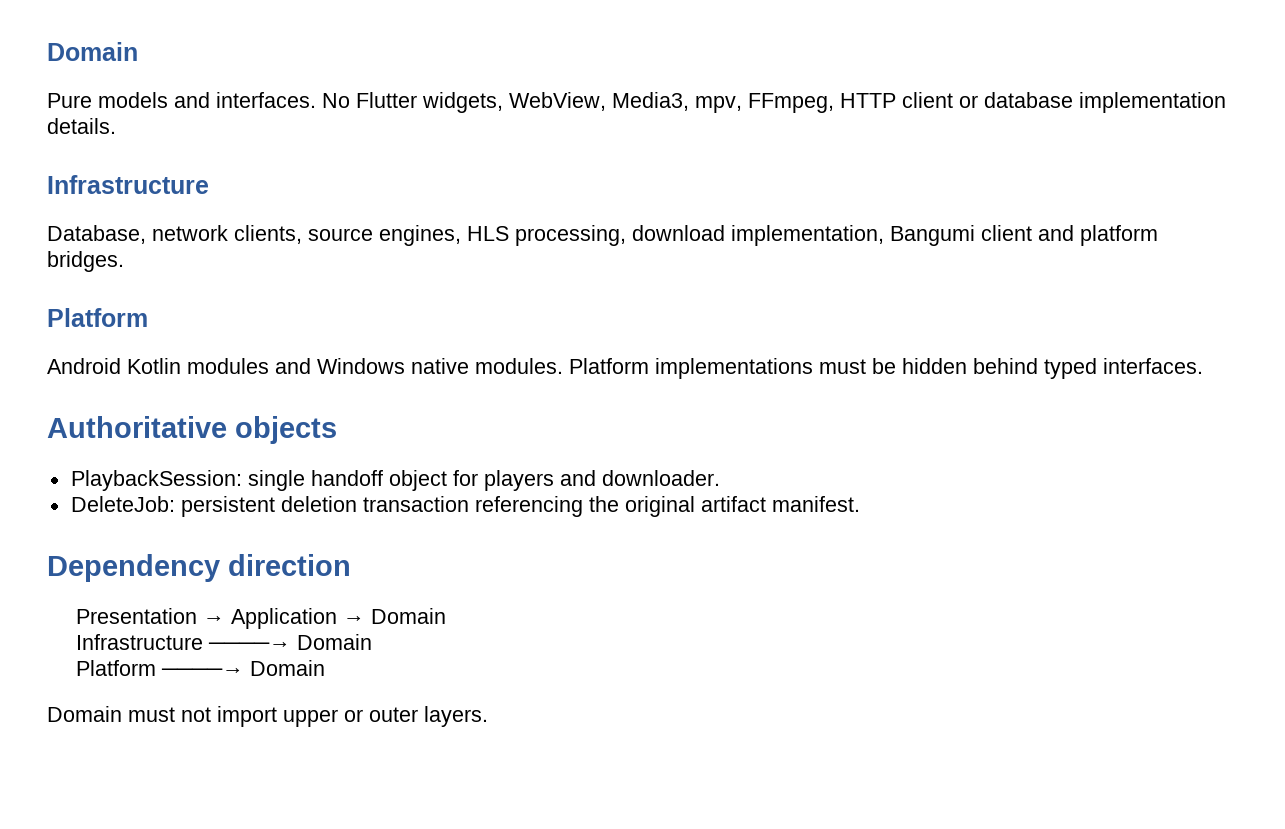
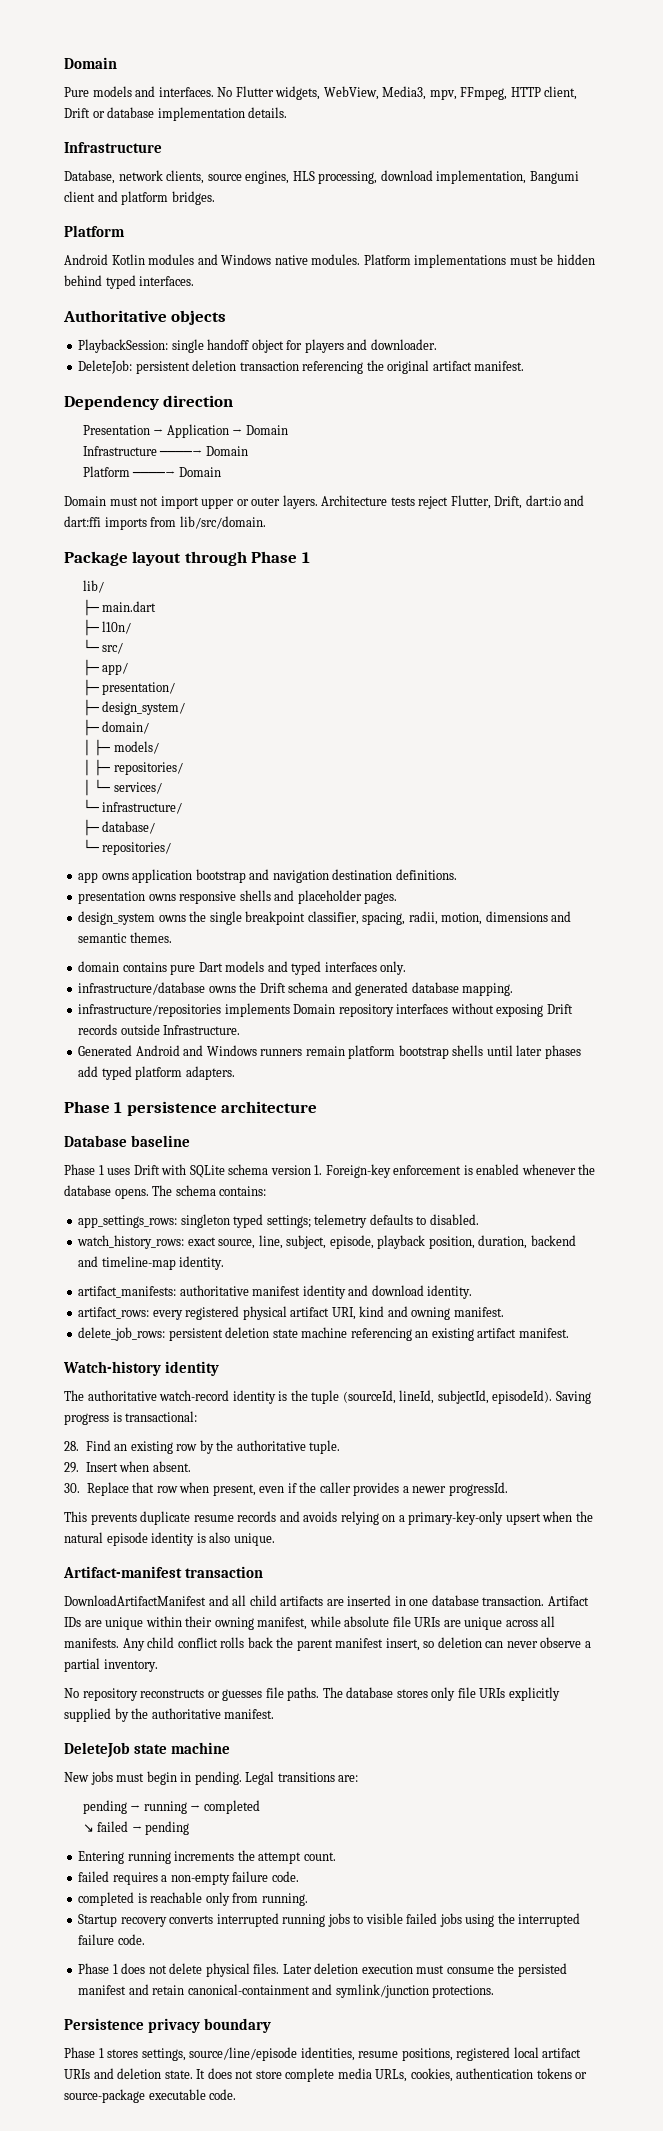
[902,92,953,108] client -> [544,86,578,100] [64,108,90,118] client, Drift
(488, 716) none -> [321,495,585,509] [64,516,266,530] [64,551,310,566] [82,580,104,593] [82,599,157,616] [82,619,132,636] [82,639,124,654] [82,659,129,676] [82,679,176,696] [82,699,186,716] [82,719,150,736] [82,739,159,756] [82,759,183,776] [82,779,162,796] [82,799,183,814] [82,819,156,836] [82,839,172,855] [78,869,457,883] [78,890,398,904] [78,911,572,925] [78,932,172,943] [78,961,407,975] [78,982,514,996] [78,1003,573,1017] [78,1024,241,1035] [78,1045,581,1059] [78,1066,235,1080] [64,1101,318,1116] [64,1135,190,1147] [64,1164,596,1178] [64,1185,267,1199] [78,1214,479,1228] [77,1235,576,1249] [78,1256,225,1270] [78,1285,473,1299] [78,1306,504,1320] [78,1327,569,1341] [63,1361,219,1376] [64,1390,591,1404] [64,1411,198,1425] [64,1440,341,1454] [64,1461,191,1473] [64,1482,508,1496] [64,1511,593,1525] [64,1532,275,1546] [63,1566,263,1578] [64,1595,589,1606] [64,1616,556,1630] [64,1637,591,1651] [64,1658,158,1672] [64,1687,560,1701] [64,1708,275,1722] [64,1742,230,1758] [64,1771,359,1785] [82,1800,260,1814] [82,1821,190,1835] [78,1850,336,1864] [78,1871,299,1885] [78,1892,308,1906] [78,1913,581,1927] [78,1934,145,1945] [78,1963,567,1977] [78,1984,495,1998] [64,2018,271,2033] [64,2047,582,2061] [64,2068,588,2082] [64,2089,237,2103] Architecture tests reject Flutter, Drift, dart:io and dart:ffi imports from lib/src/domain. // Package layout through Phase 1 // lib/ // ├─ main.dart // ├─ l10n/ // └─ src/ // ├─ app/ // ├─ presentation/ // ├─ design_system/ // ├─ domain/ // │ ├─ models/ // │ ├─ repositories/ // │ └─ services/ // └─ infrastructure/ // ├─ database/ // └─ repositories/ // app owns application bootstrap and navigation destination definitions. // presentation owns responsive shells and placeholder pages. // design_system owns the single breakpoint classifier, spacing, radii, motion, dimensions and semantic themes. // domain contains pure Dart models and typed interfaces only. // infrastructure/database owns the Drift schema and generated database mapping. // infrastructure/repositories implements Domain repository interfaces without exposing Drift records outside Infrastructure. // Generated Android and Windows runners remain platform bootstrap shells until later phases add typed platform adapters. // Phase 1 persistence architecture // Database baseline // Phase 1 uses Drift with SQLite schema version 1. Foreign-key enforcement is enabled whenever the database opens. The schema contains: // app_settings_rows: singleton typed settings; telemetry defaults to disabled. // watch_history_rows: exact source, line, subject, episode, playback position, duration, backend and timeline-map identity. // artifact_manifests: authoritative manifest identity and download identity. // artifact_rows: every registered physical artifact URI, kind and owning manifest. // delete_job_rows: persistent deletion state machine referencing an existing artifact manifest. // Watch-history identity // The authoritative watch-record identity is the tuple (sourceId, lineId, subjectId, episodeId). Saving progress is transactional: // 28. Find an existing row by the authoritative tuple. // 29. Insert when absent. // 30. Replace that row when present, even if the caller provides a newer progressId. // This prevents duplicate resume records and avoids relying on a primary-key-only upsert when the natural episode identity is also unique. // Artifact-manifest transaction // DownloadArtifactManifest and all child artifacts are inserted in one database transaction. Artifact IDs are unique within their owning manifest, while absolute file URIs are unique across all manifests. Any child conflict rolls back the parent manifest insert, so deletion can never observe a partial inventory. // No repository reconstructs or guesses file paths. The database stores only file URIs explicitly supplied by the authoritative manifest. // DeleteJob state machine // New jobs must begin in pending. Legal transitions are: // pending → running → completed // ↘ failed → pending // Entering running increments the attempt count. // failed requires a non-empty failure code. // completed is reachable only from running. // Startup recovery converts interrupted running jobs to visible failed jobs using the interrupted failure code. // Phase 1 does not delete physical files. Later deletion execution must consume the persisted manifest and retain canonical-containment and symlink/junction protections. // Persistence privacy boundary // Phase 1 stores settings, source/line/episode identities, resume positions, registered local artifact URIs and deletion state. It does not store complete media URLs, cookies, authentication tokens or source-package executable code.

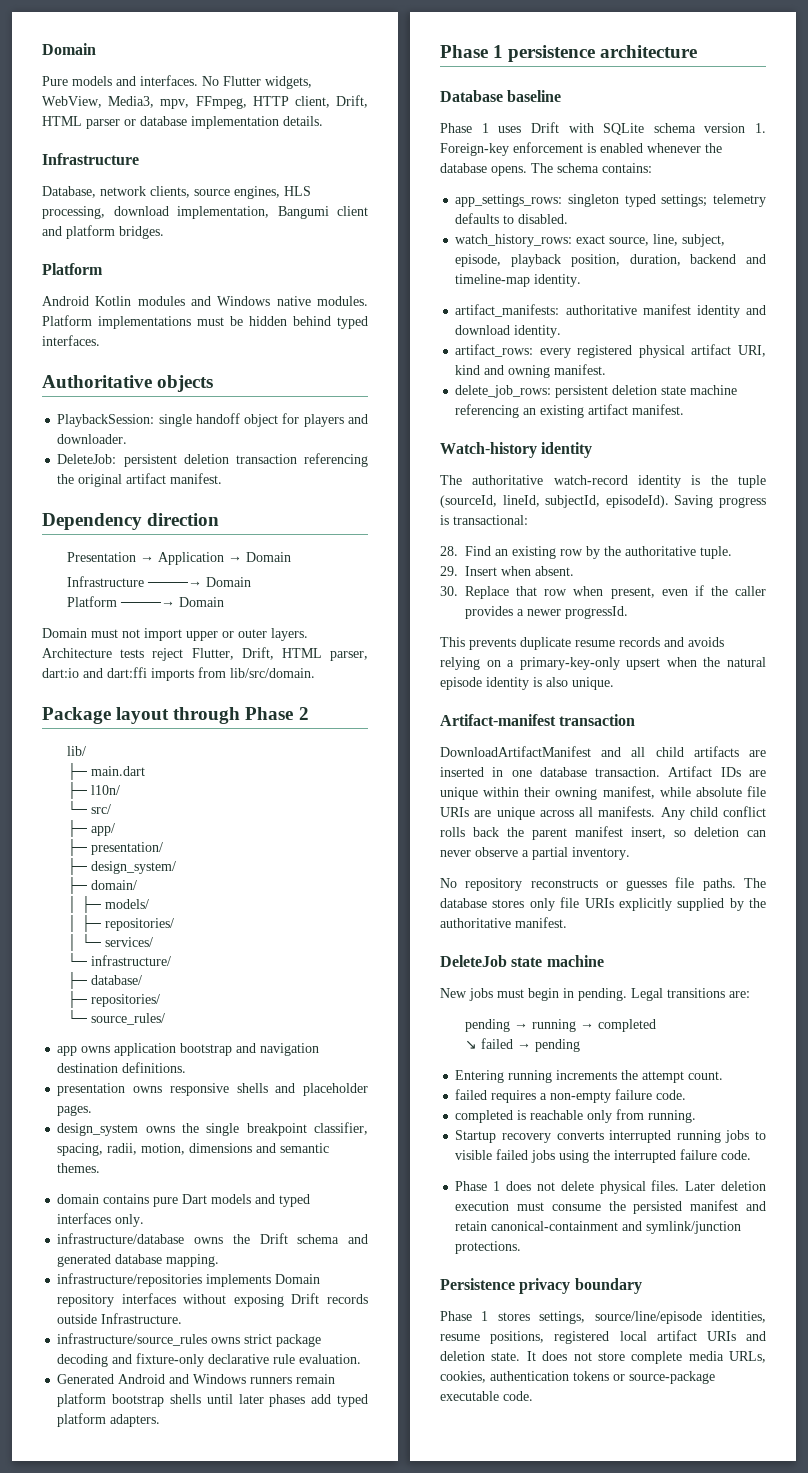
[64,108,90,118] Drift -> [336,95,368,108] [42,116,120,129] Drift, HTML parser
(523, 502) none -> [281,648,368,661] HTML parser,
[301,552,310,563] 1 -> [298,707,309,720] 2
[82,839,172,855] // └─ repositories/ -> [66,991,160,1008] [66,1010,165,1025] // ├─ repositories/ // └─ source_rules/
(241, 1030) none -> [57,1333,322,1347] [57,1353,362,1367] // infrastructure/source_rules owns strict package decoding and fixture-only declarative rule evaluation.

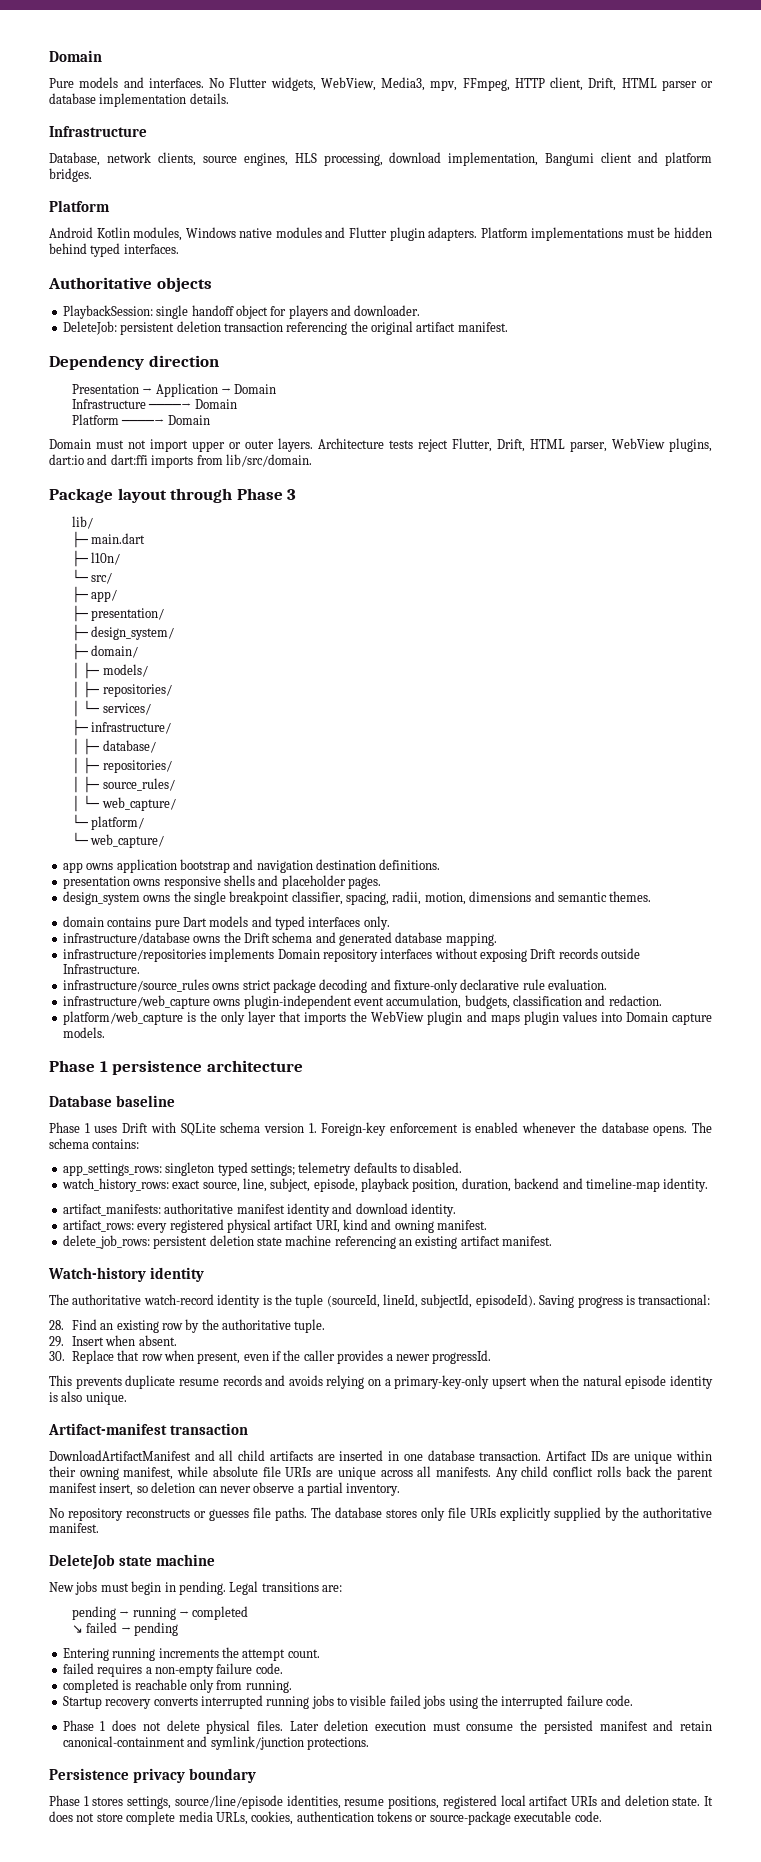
[137,296,369,306] modules and Windows native modules. -> [133,227,478,241] modules, Windows native modules and Flutter plugin adapters.
(368, 656) none -> [612,438,712,452] WebView plugins,
[298,707,309,720] 2 -> [287,489,297,500] 3
[66,953,87,966] └─ -> [71,719,88,736] ├─
(171, 960) none -> [71,738,80,755] │
[66,991,160,1008] [66,1010,165,1025] ├─ repositories/ // └─ source_rules/ -> [71,757,172,774] [71,776,175,793] [71,795,176,812] [71,814,145,830] [71,832,165,848] │ ├─ repositories/ // │ ├─ source_rules/ // │ └─ web_capture/ // └─ platform/ // └─ web_capture/
[57,1374,336,1384] [57,1393,369,1407] [57,1413,161,1427] Generated Android and Windows runners remain platform bootstrap shells until later phases add typed platform adapters. -> [62,995,662,1009] [62,1011,712,1025] [62,1027,105,1038] infrastructure/web_capture owns plugin-independent event accumulation, budgets, classification and redaction. // platform/web_capture is the only layer that imports the WebView plugin and maps plugin values into Domain capture models.

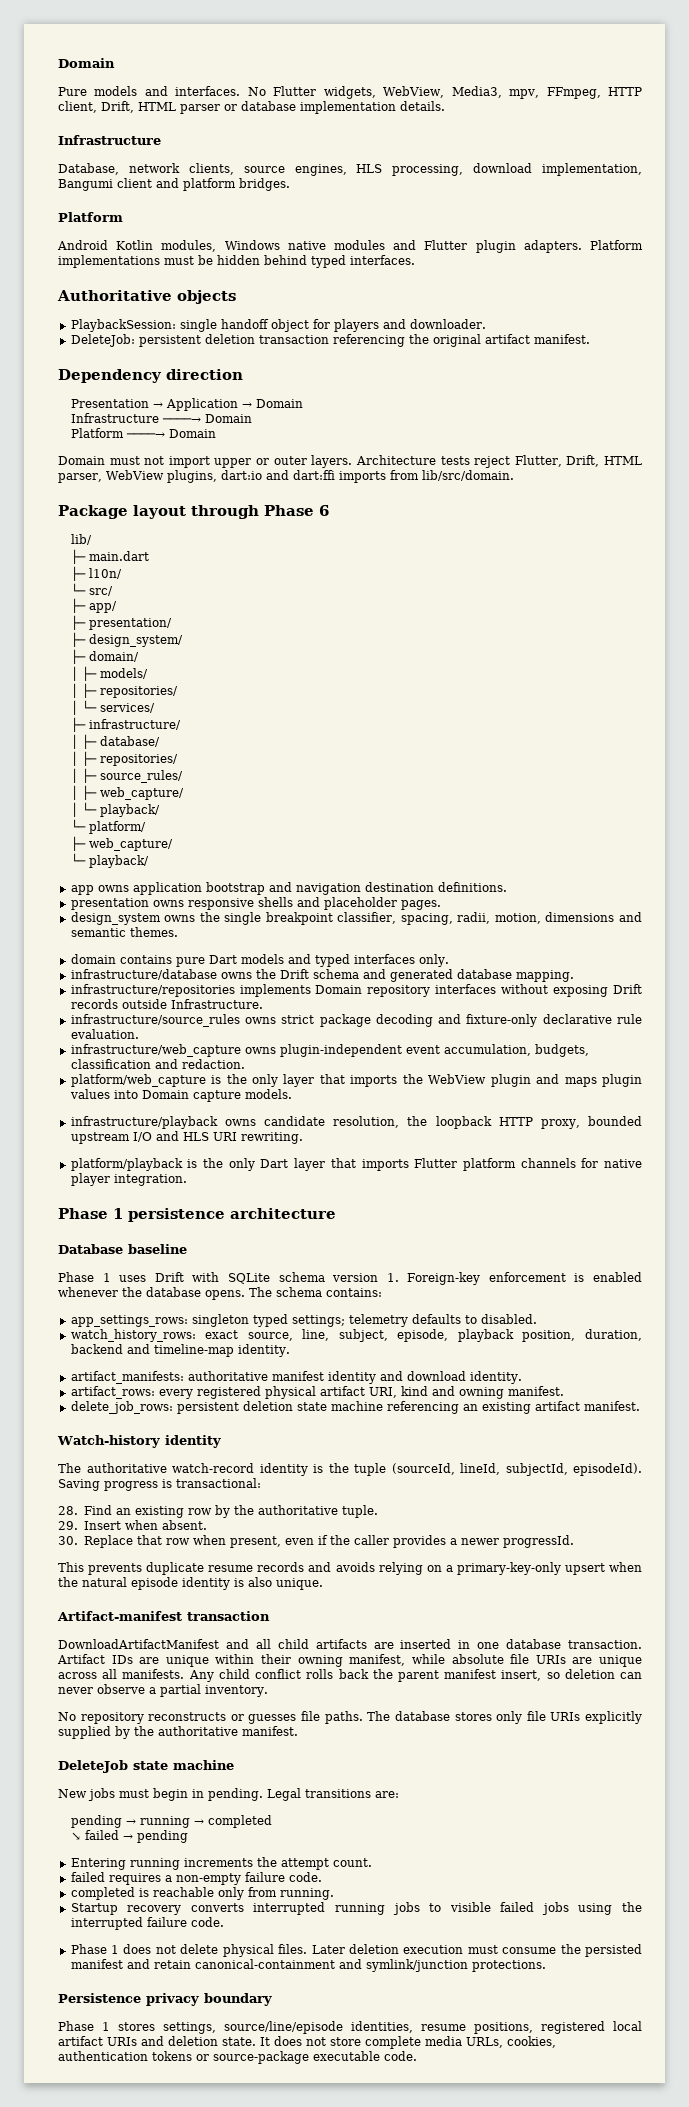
[287,489,297,500] 3 -> [319,505,329,516] 6
[71,795,176,812] // │ └─ web_capture/ -> [71,785,185,800] [71,802,161,817] // │ ├─ web_capture/ // │ └─ playback/
[71,832,165,848] // └─ web_capture/ -> [71,836,174,851] [71,853,150,868] // ├─ web_capture/ // └─ playback/
(105, 1032) none -> [70,1116,642,1129] [70,1131,303,1144] [70,1158,642,1171] [70,1173,187,1186] // infrastructure/playback owns candidate resolution, the loopback HTTP proxy, bounded upstream I/O and HLS URI rewriting. // platform/playback is the only Dart layer that imports Flutter platform channels for native player integration.

